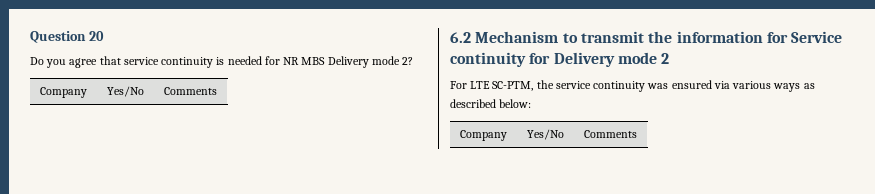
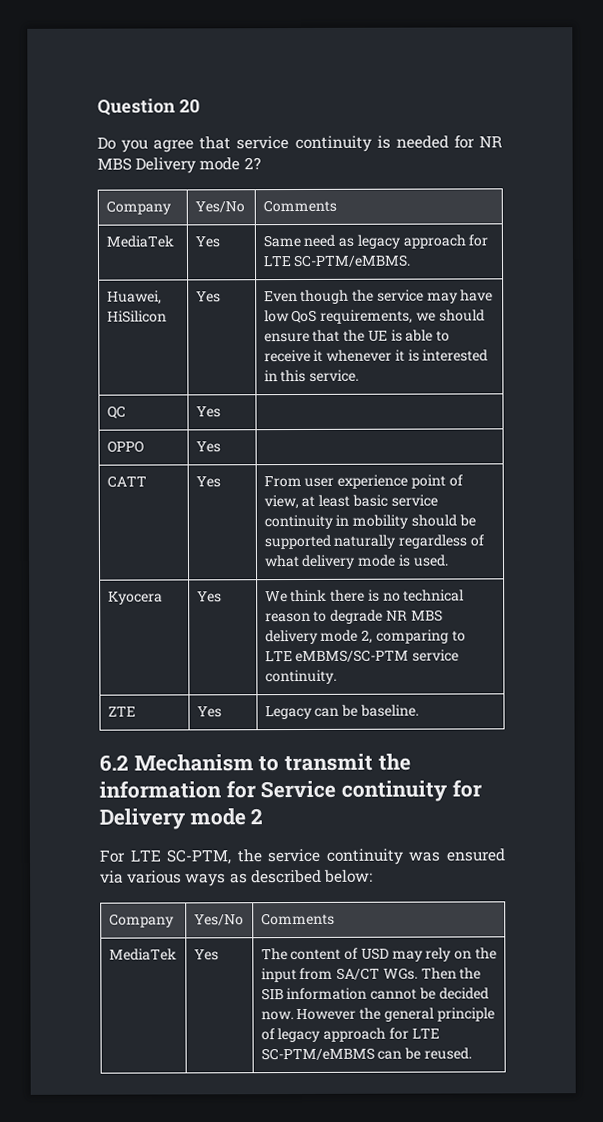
(217, 91) none -> [105,235,174,248] [194,236,220,248] [262,234,489,249] [262,254,412,268] [106,290,162,305] [106,310,167,323] [195,291,221,303] [263,289,494,305] [263,309,485,324] [263,329,451,343] [263,349,489,363] [263,369,360,383] [106,405,126,419] [195,406,221,418] [106,440,144,453] [195,441,221,453] [106,475,147,488] [195,476,221,488] [263,474,463,489] [263,494,438,510] [263,514,476,530] [263,534,484,550] [263,554,449,569] [107,591,163,605] [196,591,222,603] [264,589,465,603] [264,609,443,624] [264,629,466,645] [264,649,460,663] [264,669,337,685] [107,706,136,717] [196,706,222,718] [264,704,419,720] // MediaTek | Yes | Same need as legacy approach for LTE SC-PTM/eMBMS. // Huawei, HiSilicon | Yes | Even though the service may have low QoS requirements, we should ensure that the UE is able to receive it whenever it is interested in this service. // QC | Yes | // OPPO | Yes | // CATT | Yes | From user experience point of view, at least basic service continuity in mobility should be supported naturally regardless of what delivery mode is used. // Kyocera | Yes | We think there is no technical reason to degrade NR MBS delivery mode 2, comparing to LTE eMBMS/SC-PTM service continuity. // ZTE | Yes | Legacy can be baseline.
(637, 134) none -> [108,948,177,961] [193,949,219,961] [260,947,498,962] [260,967,482,983] [260,987,489,1001] [260,1007,495,1022] [260,1027,440,1043] [260,1047,472,1061] // MediaTek | Yes | The content of USD may rely on the input from SA/CT WGs. Then the SIB information cannot be decided now. However the general principle of legacy approach for LTE SC-PTM/eMBMS can be reused.

